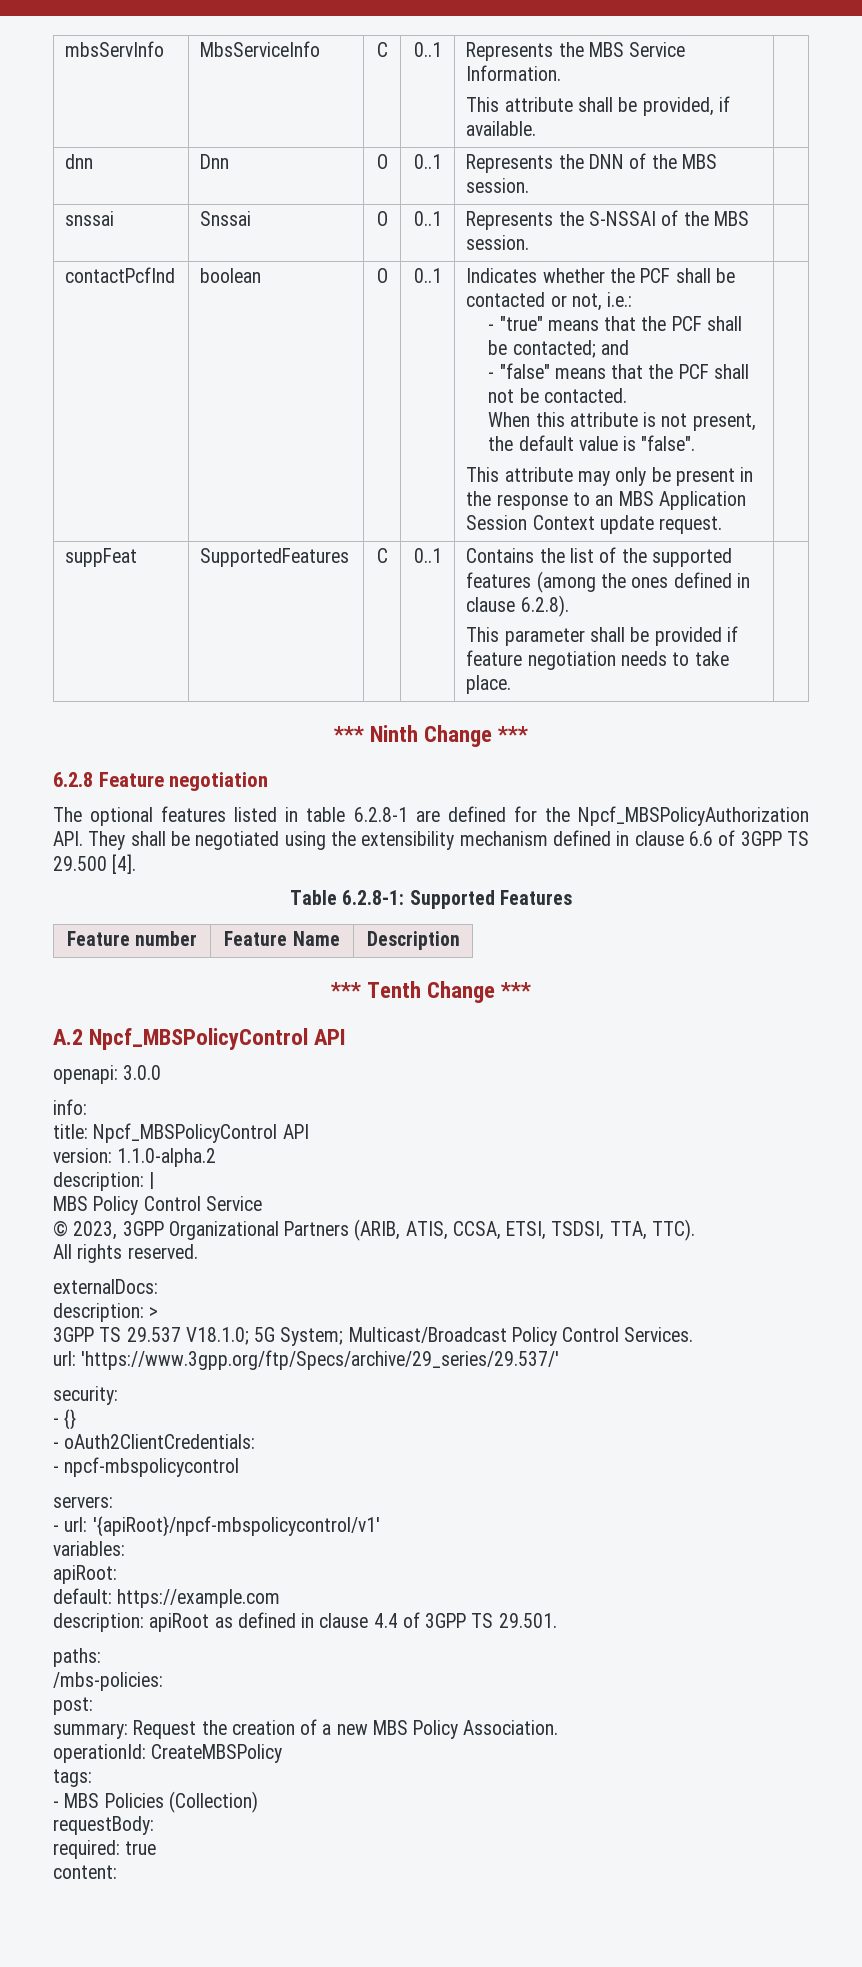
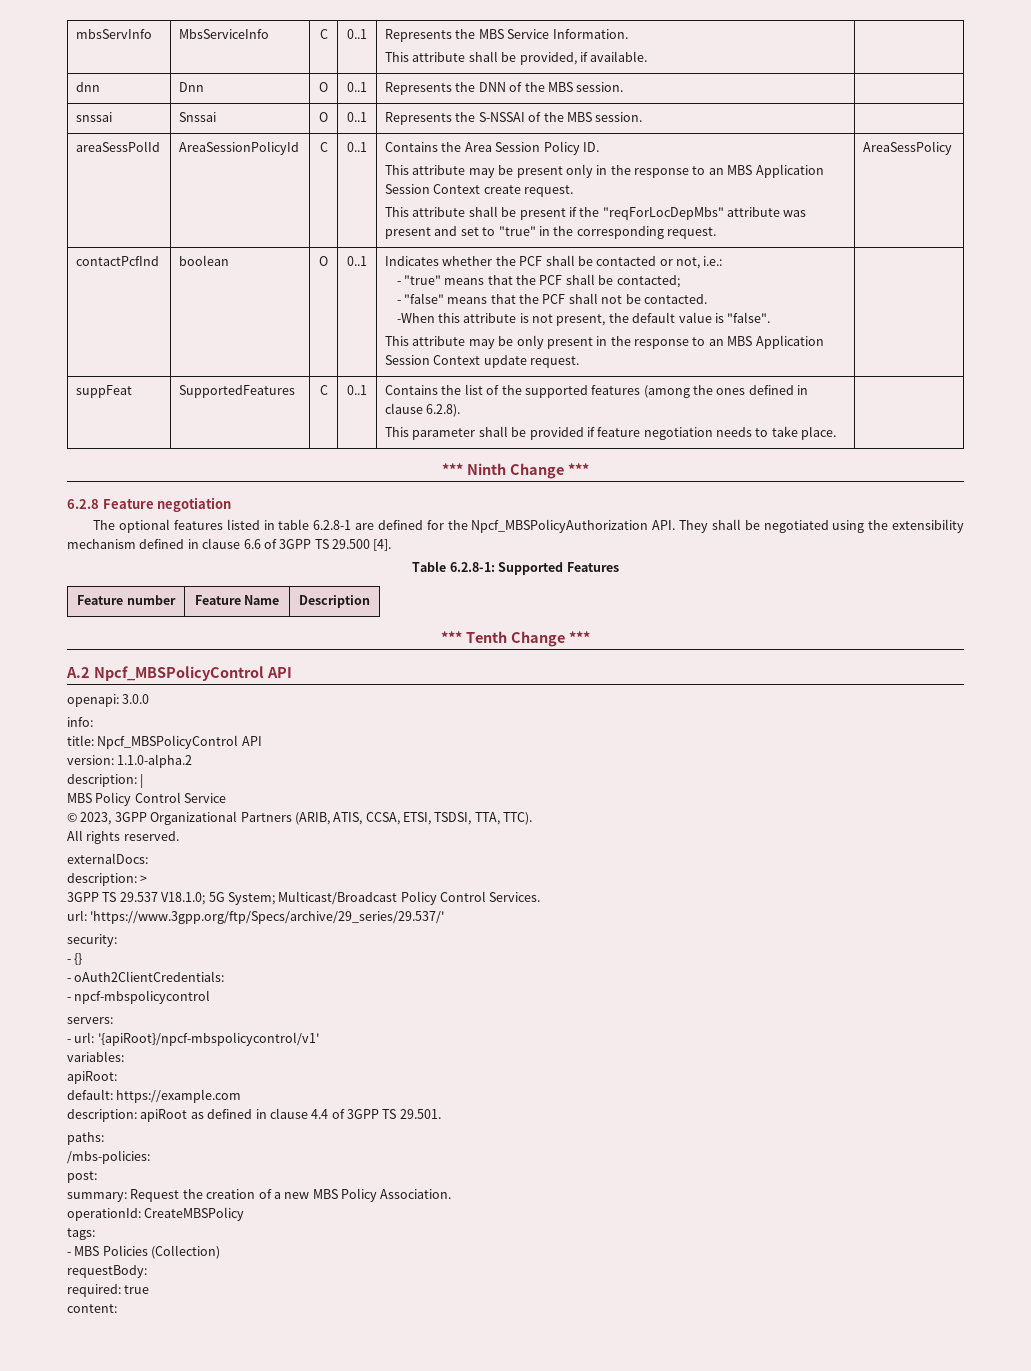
(530, 242) none -> [76,141,161,152] [179,141,300,155] [319,142,328,152] [347,142,367,152] [385,141,599,155] [385,164,824,178] [385,184,574,197] [385,206,807,220] [385,226,717,239] [863,141,953,155] // areaSessPolId | AreaSessionPolicyId | C | 0..1 | Contains the Area Session Policy ID. // This attribute may be present only in the response to an MBS Application Session Context create request. // This attribute shall be present if the "reqForLocDepMbs" attribute was present and set to "true" in the corresponding request. | AreaSessPolicy
[600,340,629,355] and -> (680, 281) none
[488,412,531,427] When -> [396,313,435,323] -When
[615,467,671,486] only be -> [498,335,544,349] be only

